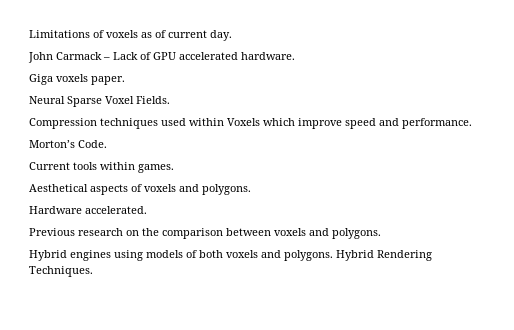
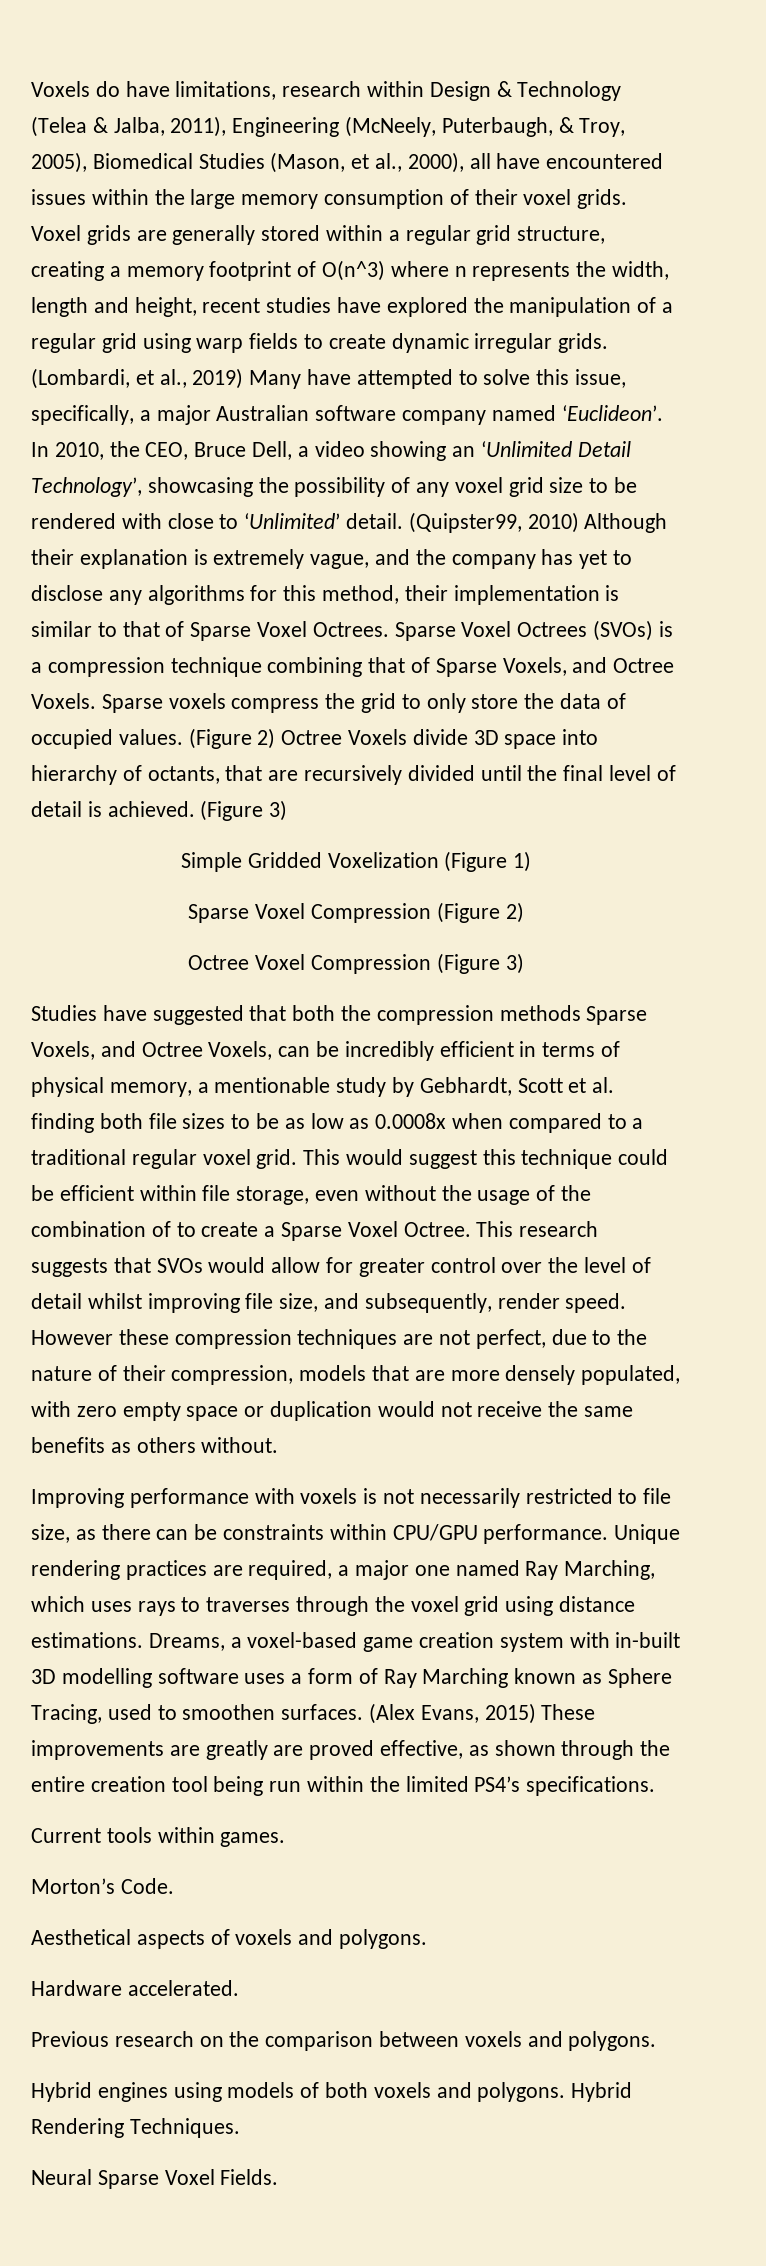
[29,30,232,41] [28,52,295,63] [29,74,125,85] [29,96,170,107] [29,118,472,129] [29,140,107,148] Limitations of voxels as of current day. // John Carmack – Lack of GPU accelerated hardware. // Giga voxels paper. // Neural Sparse Voxel Fields. // Compression techniques used within Voxels which improve speed and performance. // Morton’s Code. -> [31,81,622,101] [31,116,626,137] [31,152,664,173] [31,189,628,209] [31,225,606,245] [31,260,670,281] [31,297,674,317] [31,333,609,353] [31,368,627,389] [31,405,663,425] [31,441,631,461] [31,477,638,497] [31,512,668,533] [31,549,633,569] [31,585,620,605] [31,620,673,641] [31,657,675,677] [31,693,626,713] [31,728,599,749] [31,765,676,785] [31,800,288,821] [180,851,532,872] [188,902,524,923] [188,953,524,974] [31,1005,648,1025] [31,1041,621,1061] [31,1077,615,1097] [31,1113,644,1133] [31,1149,669,1169] [31,1185,592,1205] [31,1221,599,1241] [31,1257,651,1277] [31,1293,627,1313] [31,1329,648,1349] [31,1365,681,1385] [31,1401,634,1421] [31,1437,279,1453] [31,1488,672,1508] [31,1524,681,1544] [31,1560,656,1580] [31,1596,636,1616] [31,1632,681,1652] [31,1668,672,1688] [31,1703,596,1724] [31,1740,671,1760] [31,1776,656,1796] Voxels do have limitations, research within Design & Technology (Telea & Jalba, 2011), Engineering (McNeely, Puterbaugh, & Troy, 2005), Biomedical Studies (Mason, et al., 2000), all have encountered issues within the large memory consumption of their voxel grids. Voxel grids are generally stored within a regular grid structure, creating a memory footprint of O(n^3) where n represents the width, length and height, recent studies have explored the manipulation of a regular grid using warp fields to create dynamic irregular grids. (Lombardi, et al., 2019) Many have attempted to solve this issue, specifically, a major Australian software company named ‘Euclideon’. In 2010, the CEO, Bruce Dell, a video showing an ‘Unlimited Detail Technology’, showcasing the possibility of any voxel grid size to be rendered with close to ‘Unlimited’ detail. (Quipster99, 2010) Although their explanation is extremely vague, and the company has yet to disclose any algorithms for this method, their implementation is similar to that of Sparse Voxel Octrees. Sparse Voxel Octrees (SVOs) is a compression technique combining that of Sparse Voxels, and Octree Voxels. Sparse voxels compress the grid to only store the data of occupied values. (Figure 2) Octree Voxels divide 3D space into hierarchy of octants, that are recursively divided until the final level of detail is achieved. (Figure 3) // Simple Gridded Voxelization (Figure 1) // Sparse Voxel Compression (Figure 2) // Octree Voxel Compression (Figure 3) // Studies have suggested that both the compression methods Sparse Voxels, and Octree Voxels, can be incredibly efficient in terms of physical memory, a mentionable study by Gebhardt, Scott et al. finding both file sizes to be as low as 0.0008x when compared to a traditional regular voxel grid. This would suggest this technique could be efficient within file storage, even without the usage of the combination of to create a Sparse Voxel Octree. This research suggests that SVOs would allow for greater control over the level of detail whilst improving file size, and subsequently, render speed. However these compression techniques are not perfect, due to the nature of their compression, models that are more densely populated, with zero empty space or duplication would not receive the same benefits as others without. // Improving performance with voxels is not necessarily restricted to file size, as there can be constraints within CPU/GPU performance. Unique rendering practices are required, a major one named Ray Marching, which uses rays to traverses through the voxel grid using distance estimations. Dreams, a voxel-based game creation system with in-built 3D modelling software uses a form of Ray Marching known as Sphere Tracing, used to smoothen surfaces. (Alex Evans, 2015) These improvements are greatly are proved effective, as shown through the entire creation tool being run within the limited PS4’s specifications.
(174, 168) none -> [31,1878,174,1894] // Morton’s Code.
(93, 271) none -> [31,2169,279,2189] // Neural Sparse Voxel Fields.

